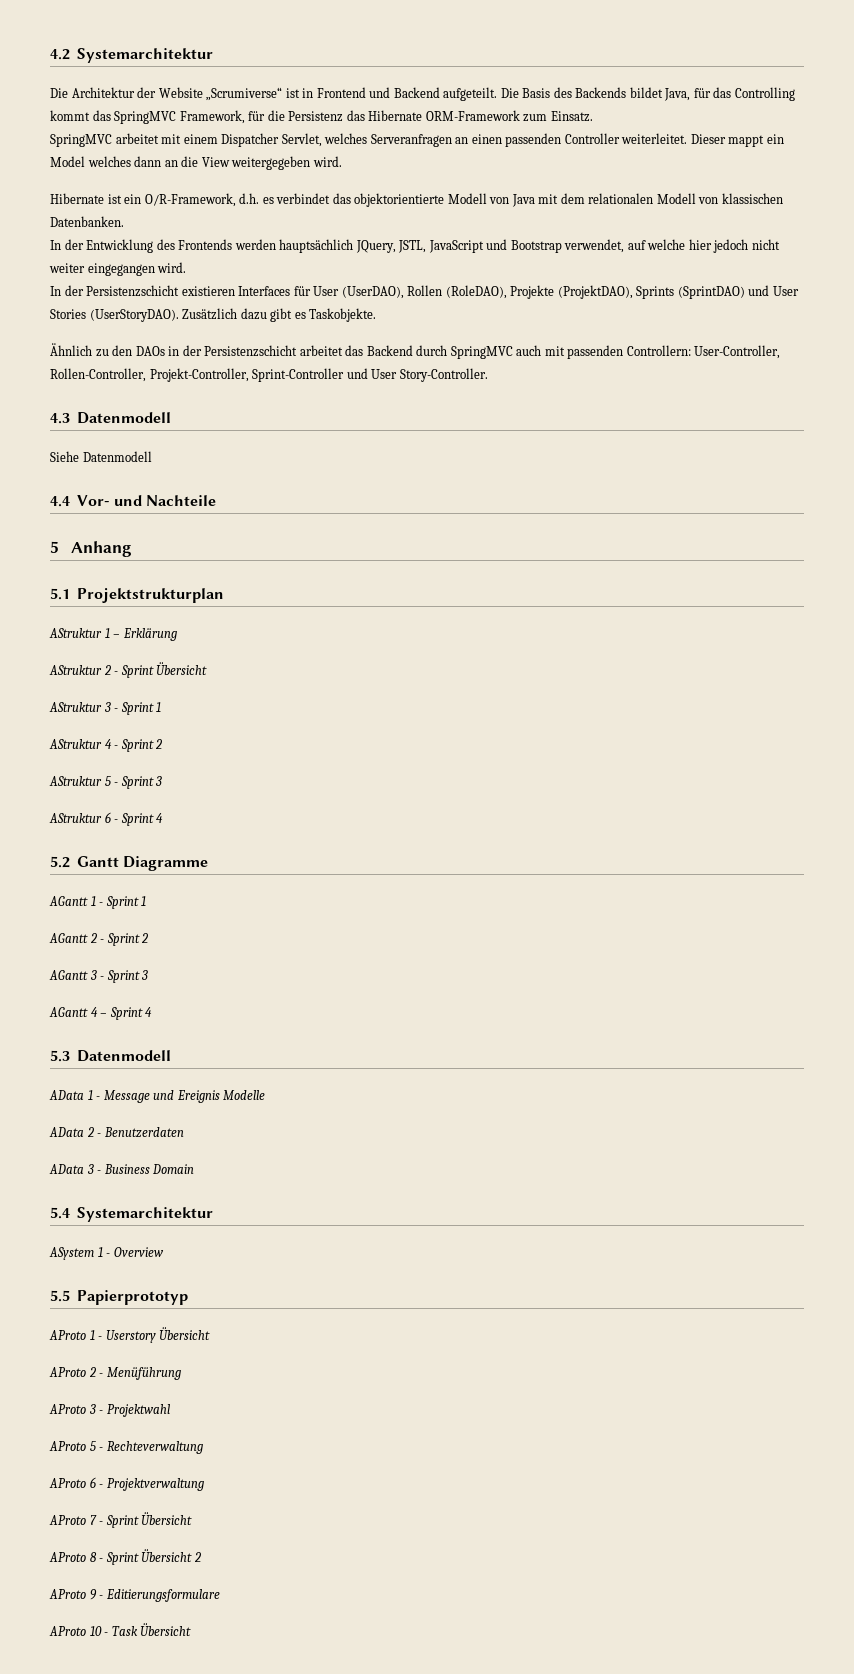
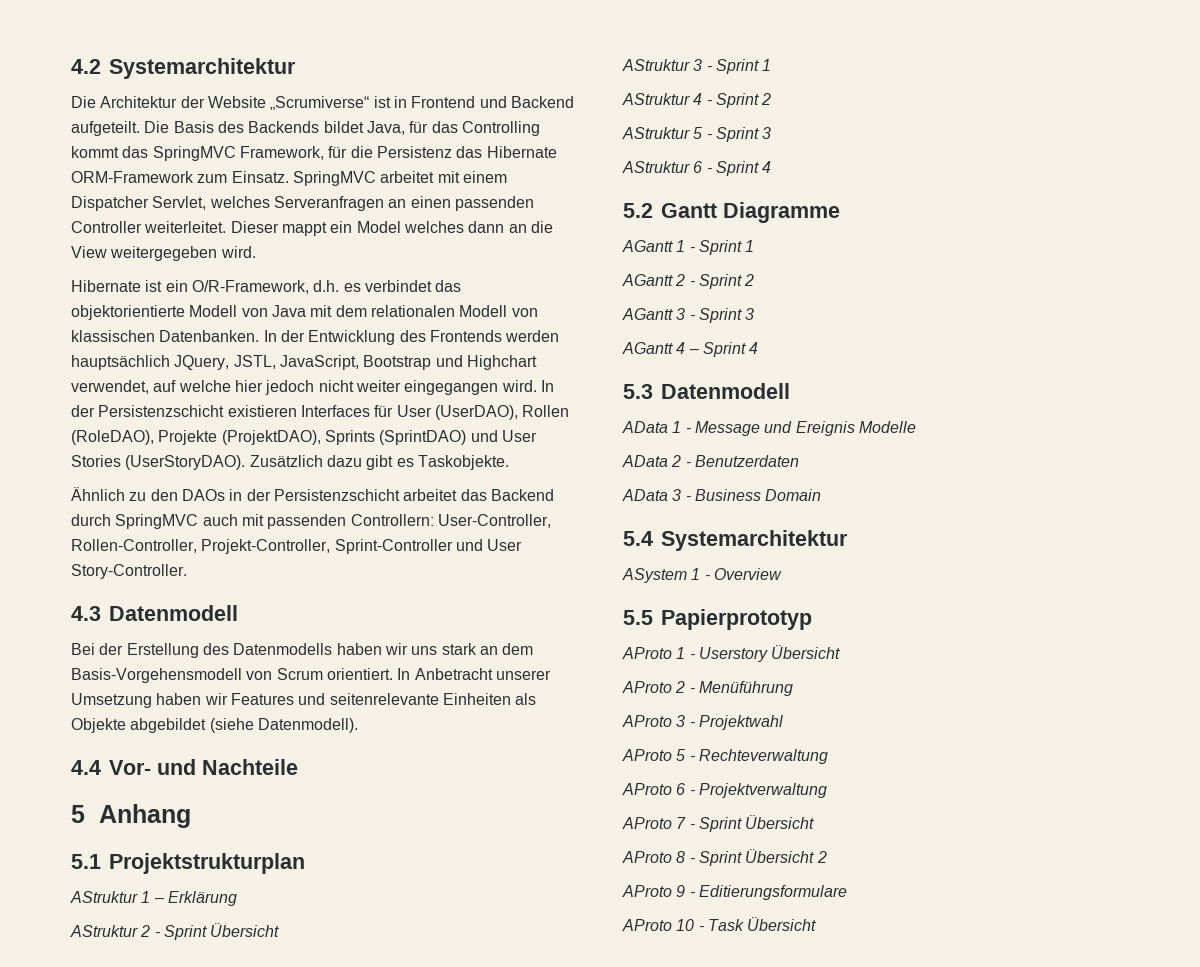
(593, 116) // -> (289, 177) none
(124, 221) // -> (260, 336) none
[428,239,562,253] JavaScript und Bootstrap -> [279,355,537,370] JavaScript, Bootstrap und Highchart
(187, 267) // -> (537, 386) none
[50,451,152,462] Siehe Datenmodell -> [71,643,534,658] [71,668,551,683] [71,693,537,708] [71,718,358,733] Bei der Erstellung des Datenmodells haben wir uns stark an dem Basis-Vorgehensmodell von Scrum orientiert. In Anbetracht unserer Umsetzung haben wir Features und seitenrelevante Einheiten als Objekte abgebildet (siehe Datenmodell).

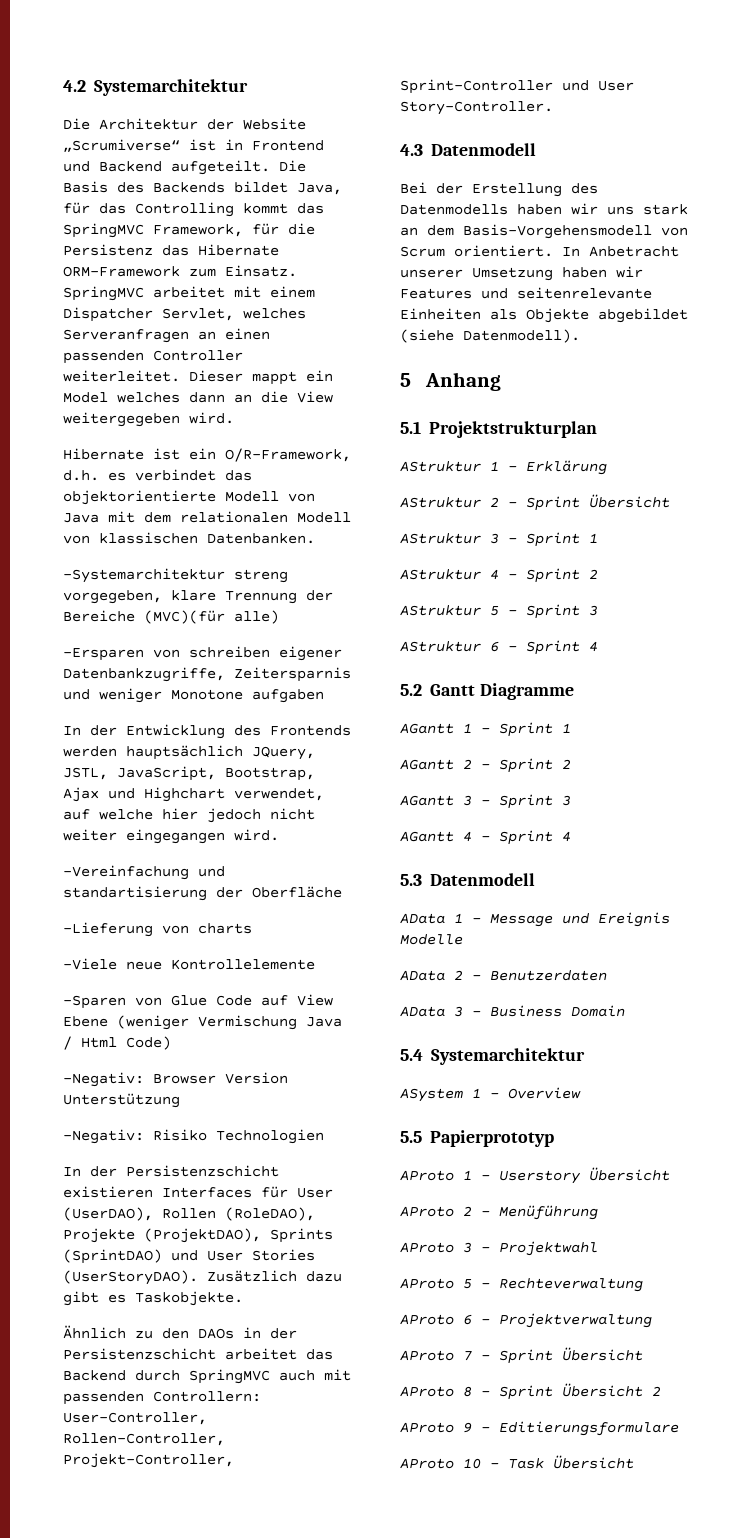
(260, 336) none -> [63,568,288,583] [63,590,333,604] [63,610,279,624] [63,646,342,661] [63,667,351,682] [63,688,324,703] // -Systemarchitektur streng vorgegeben, klare Trennung der Bereiche (MVC)(für alle) // -Ersparen von schreiben eigener Datenbankzugriffe, Zeitersparnis und weniger Monotone aufgaben //
[363,355,432,370] Bootstrap -> [225,767,315,781] [63,787,99,802] Bootstrap, Ajax
(537, 386) none -> [63,865,225,880] [63,886,342,901] [63,922,252,937] [63,958,315,970] [63,994,333,1009] [63,1015,342,1030] [63,1036,171,1050] [63,1072,288,1087] [63,1093,180,1108] [63,1129,324,1144] // -Vereinfachung und standartisierung der Oberfläche // -Lieferung von charts // -Viele neue Kontrollelemente // -Sparen von Glue Code auf View Ebene (weniger Vermischung Java / Html Code) // -Negativ: Browser Version Unterstützung // -Negativ: Risiko Technologien //
[71,759,298,775] // 4.4 Vor- und Nachteile -> (580, 336) none

